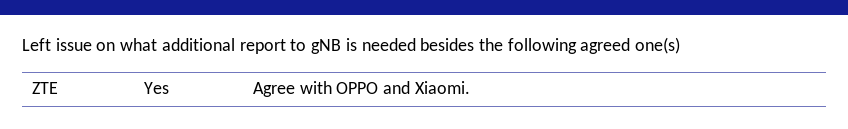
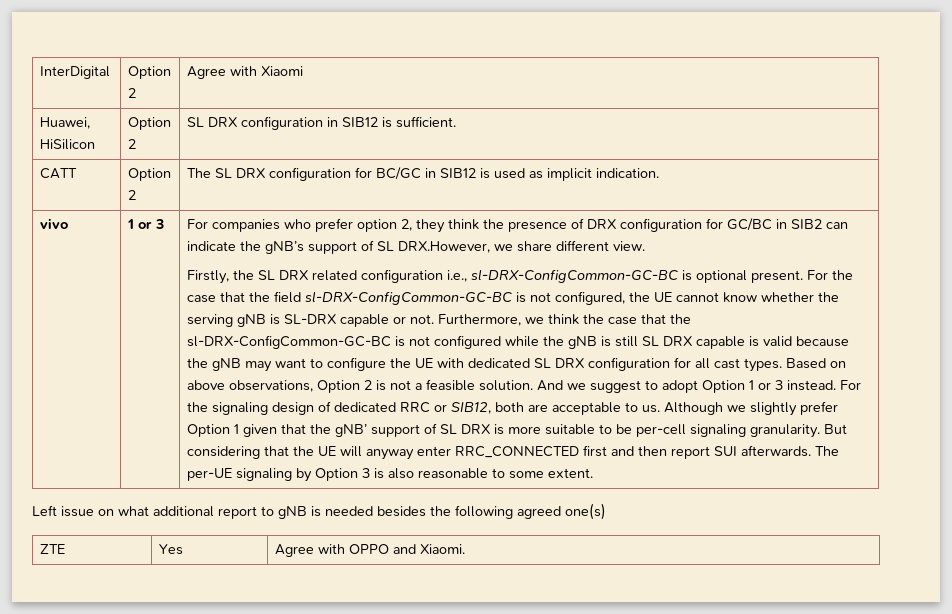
(22, 44) none -> [39,66,110,79] [127,66,171,79] [127,88,136,98] [186,66,303,79] [39,117,90,129] [39,139,95,150] [127,117,171,130] [127,139,136,149] [186,116,456,130] [39,168,77,179] [127,168,171,181] [127,190,136,200] [186,167,659,181] [39,218,68,229] [126,219,164,229] [186,218,848,233] [186,240,645,254] [186,269,853,284] [186,291,839,305] [186,314,691,327] [186,335,849,349] [186,357,846,372] [186,379,861,393] [186,401,838,416] [186,423,847,438] [186,445,839,460] [186,468,593,482] InterDigital | Option 2 | Agree with Xiaomi // Huawei, HiSilicon | Option 2 | SL DRX configuration in SIB12 is sufficient. // CATT | Option 2 | The SL DRX configuration for BC/GC in SIB12 is used as implicit indication. // vivo | 1 or 3 | For companies who prefer option 2, they think the presence of DRX configuration for GC/BC in SIB2 can indicate the gNB’s support of SL DRX.However, we share different view. // Firstly, the SL DRX related configuration i.e., sl-DRX-ConfigCommon-GC-BC is optional present. For the case that the field sl-DRX-ConfigCommon-GC-BC is not configured, the UE cannot know whether the serving gNB is SL-DRX capable or not. Furthermore, we think the case that the sl-DRX-ConfigCommon-GC-BC is not configured while the gNB is still SL DRX capable is valid because the gNB may want to configure the UE with dedicated SL DRX configuration for all cast types. Based on above observations, Option 2 is not a feasible solution. And we suggest to adopt Option 1 or 3 instead. For the signaling design of dedicated RRC or SIB12, both are acceptable to us. Although we slightly prefer Option 1 given that the gNB’ support of SL DRX is more suitable to be per-cell signaling granularity. But considering that the UE will anyway enter RRC_CONNECTED first and then report SUI afterwards. The per-UE signaling by Option 3 is also reasonable to some extent. //

